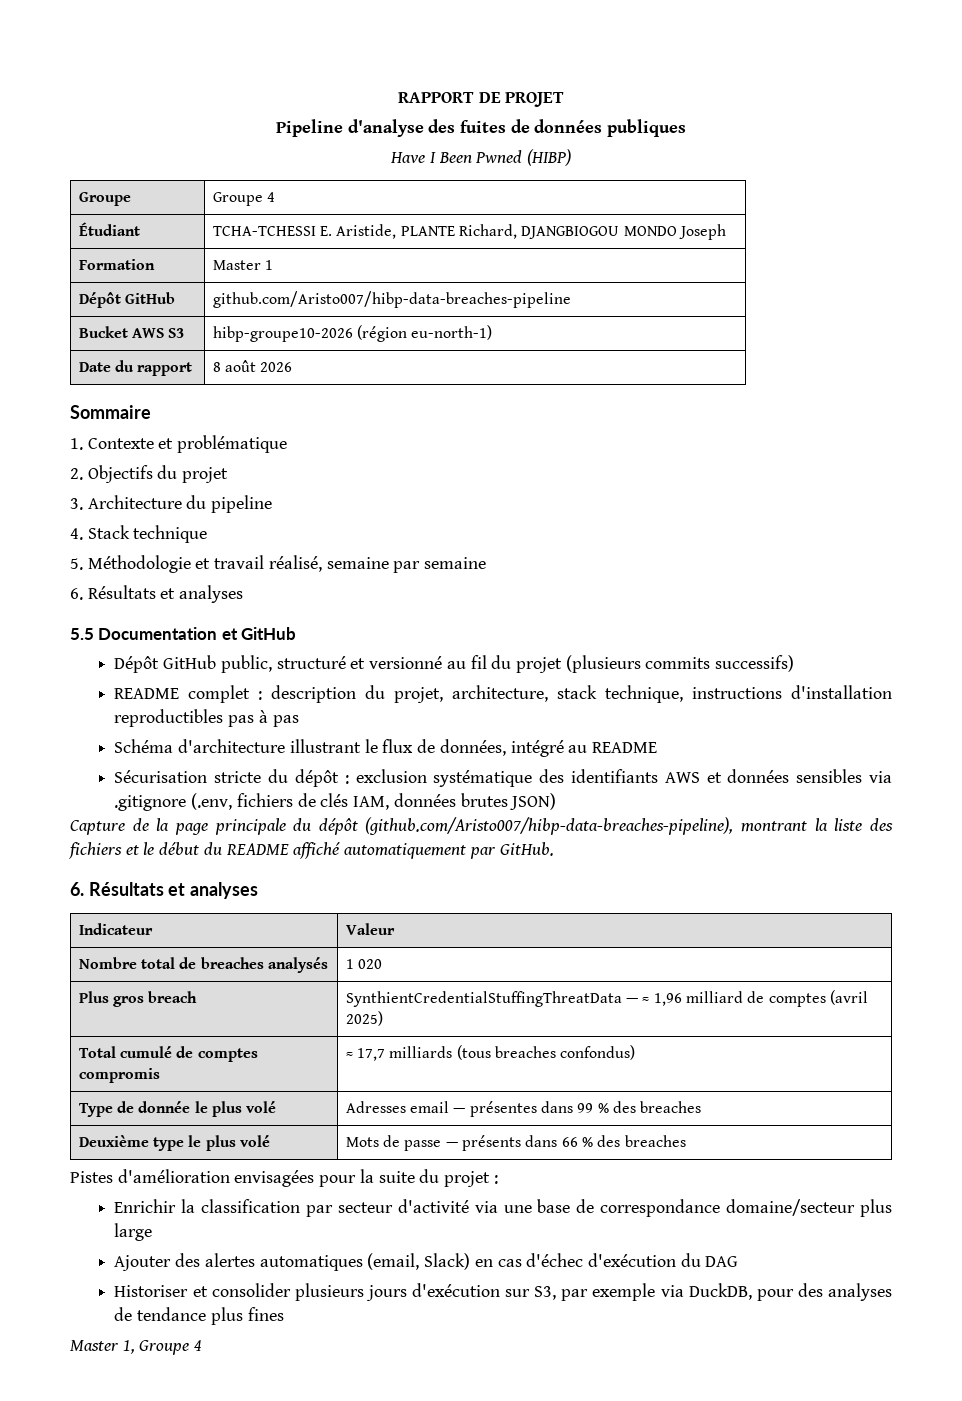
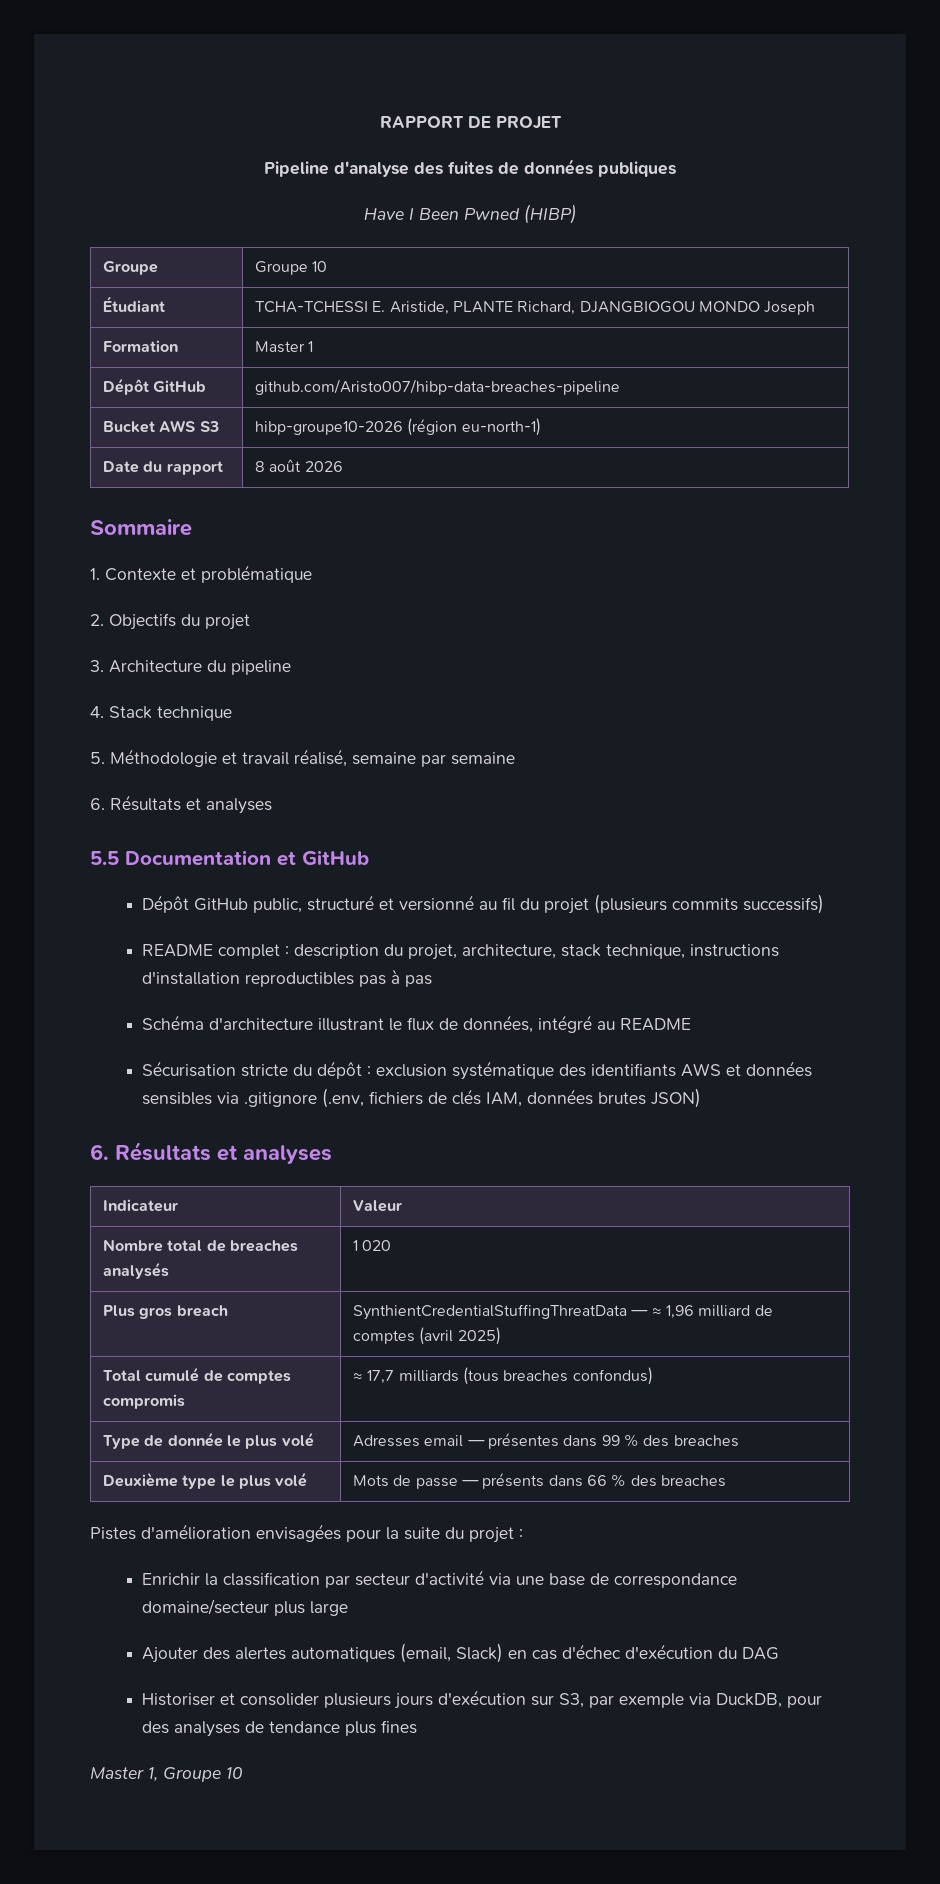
[267,192,276,202] 4 -> [312,261,328,272] 10
[70,817,893,835] [69,842,554,859] // Capture de la page principale du dépôt (github.com/Aristo007/hibp-data-breaches-pipeline), montrant la liste des fichiers et le début du README affiché automatiquement par GitHub. -> (702, 1098) none
[194,1340,203,1351] 4 -> [226,1767,243,1779] 10

